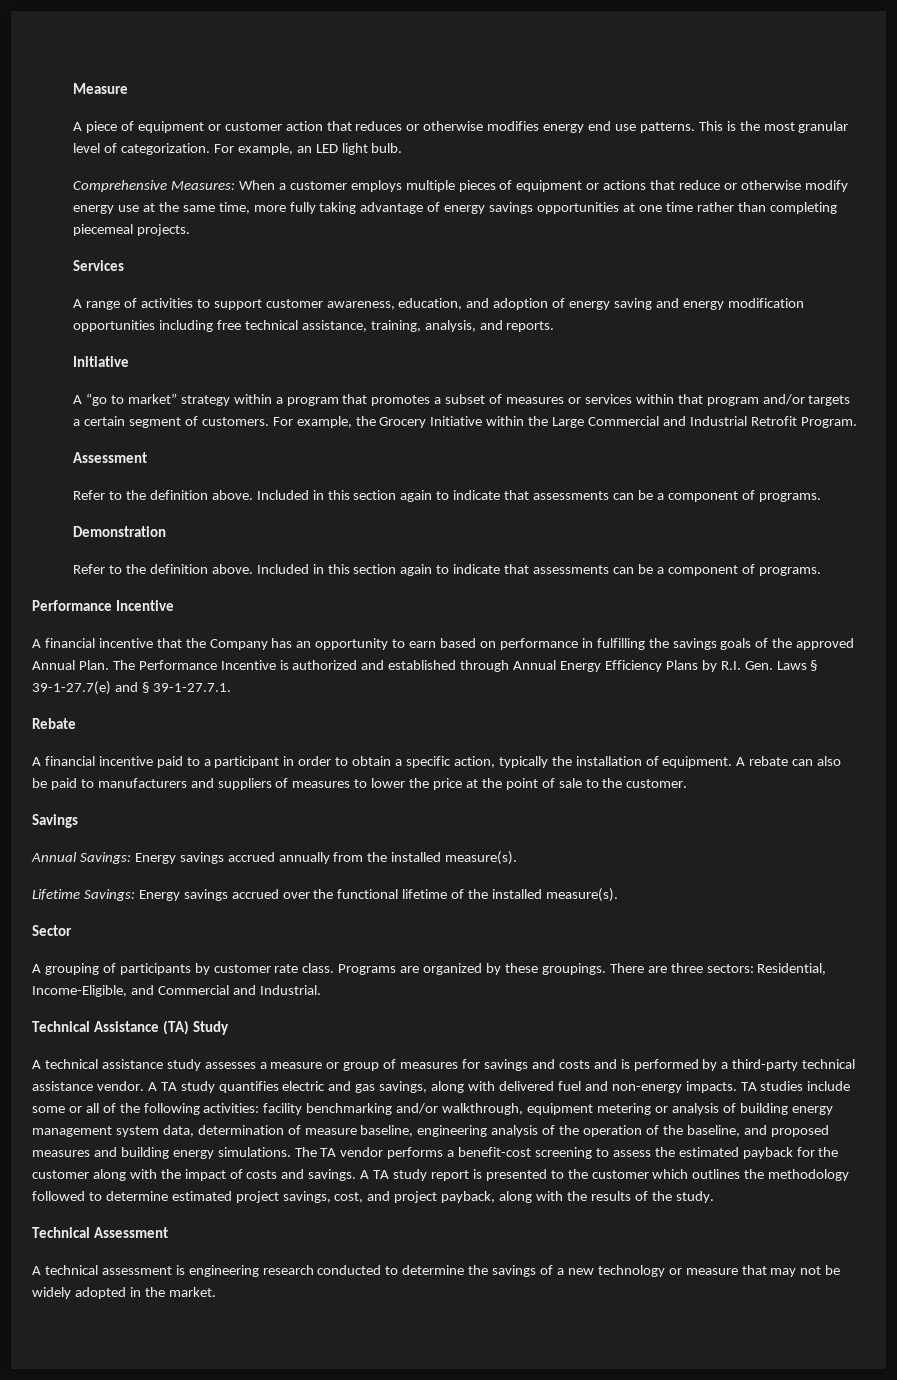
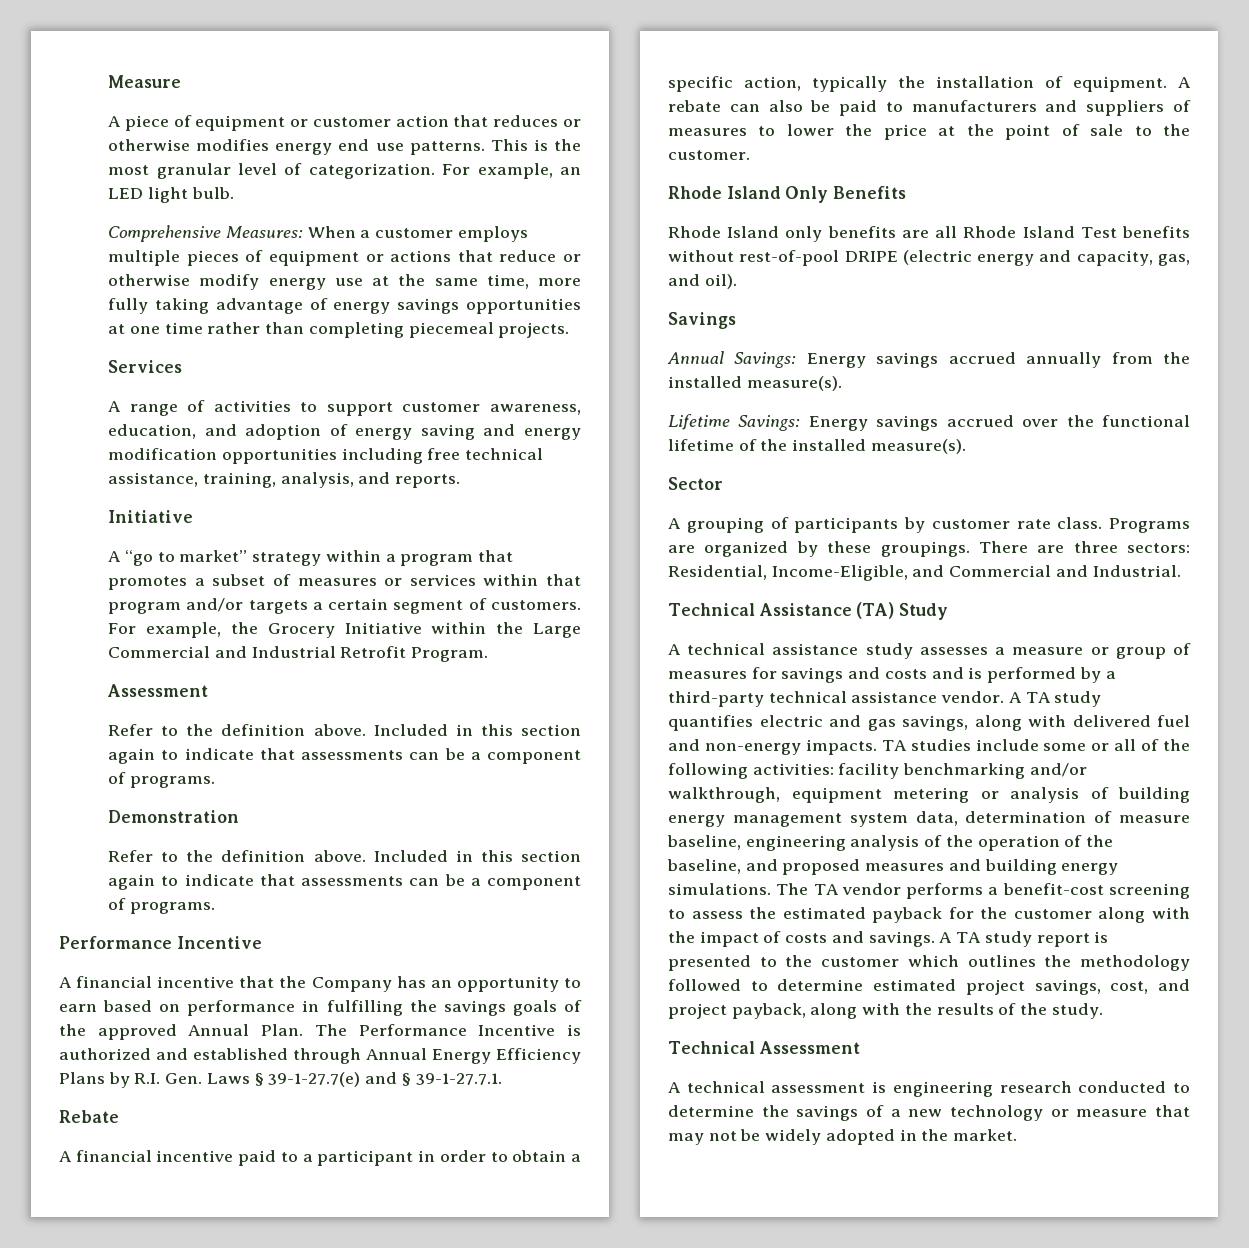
(688, 783) none -> [668,186,907,203] [668,226,1190,242] [668,250,1190,266] [668,274,737,289] // Rhode Island Only Benefits // Rhode Island only benefits are all Rhode Island Test benefits without rest-of-pool DRIPE (electric energy and capacity, gas, and oil).

